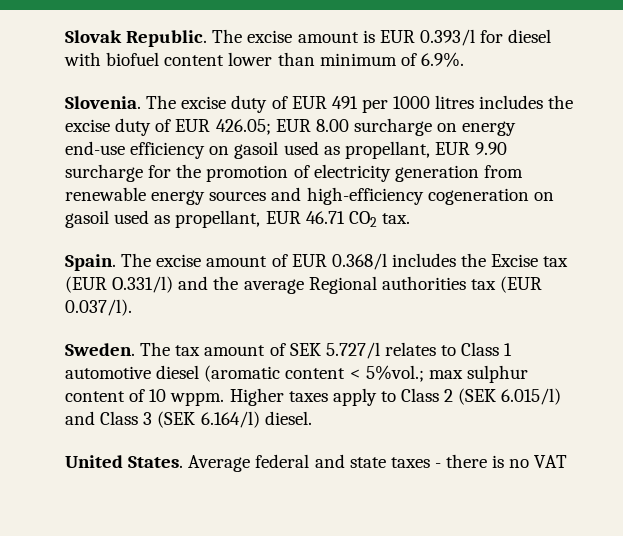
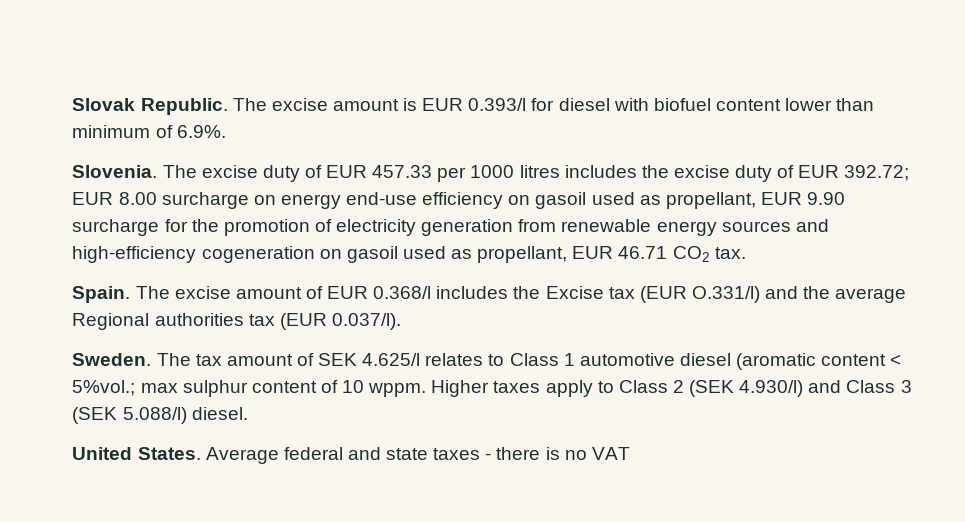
[331,96,358,109] 491 -> [372,165,433,178] 457.33
[215,119,271,135] 426.05; -> [844,165,910,181] 392.72;
[325,342,380,359] 5.727/l -> [362,353,421,366] 4.625/l
[501,388,562,405] 6.015/l) -> [739,380,804,397] 4.930/l)
[200,411,260,428] 6.164/l) -> [122,407,187,424] 5.088/l)

